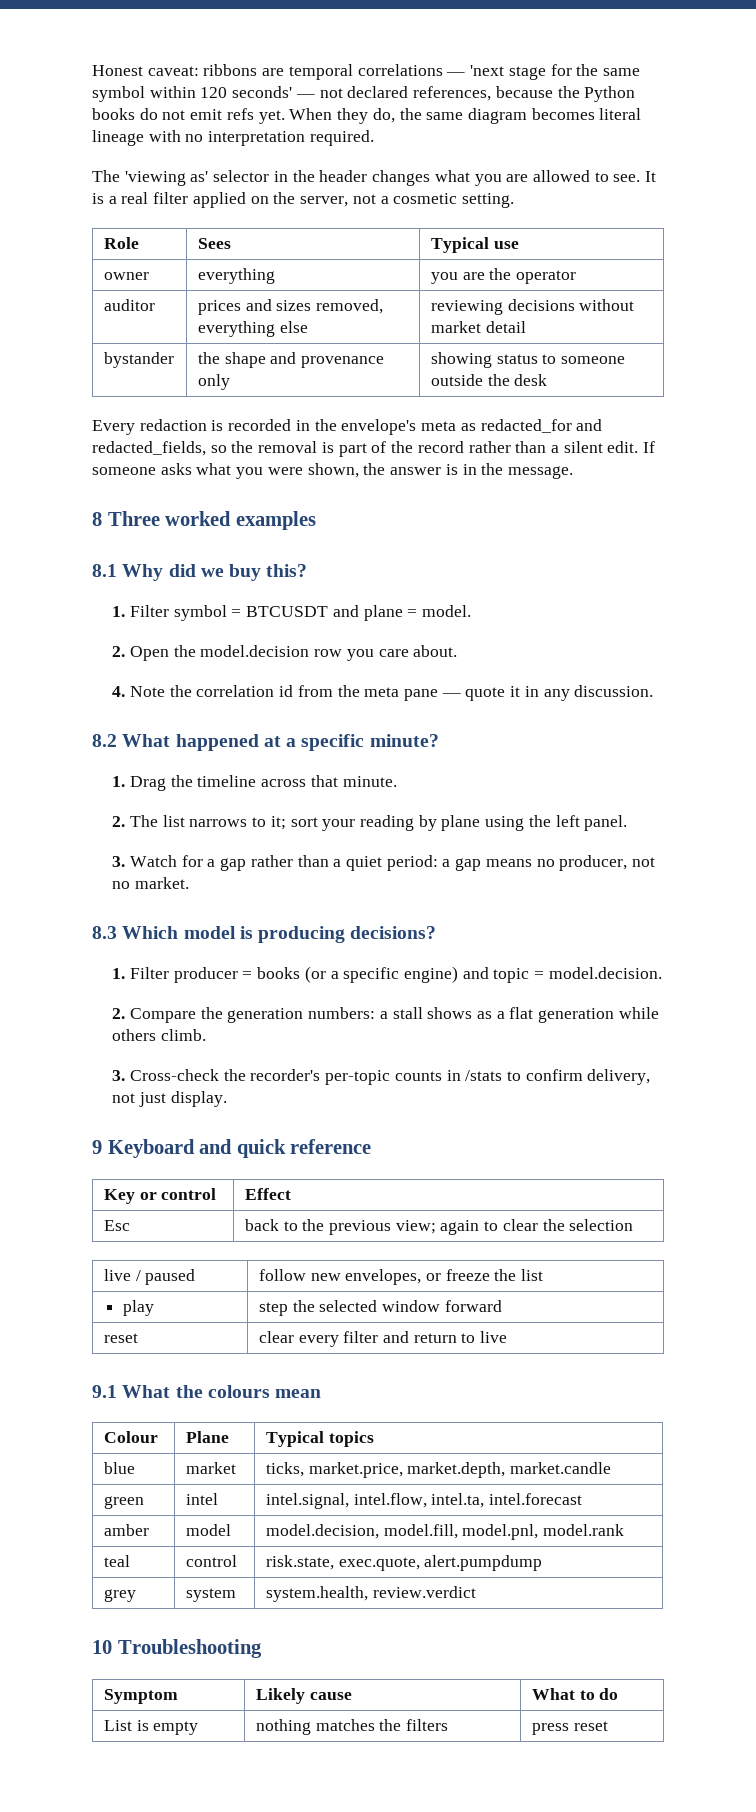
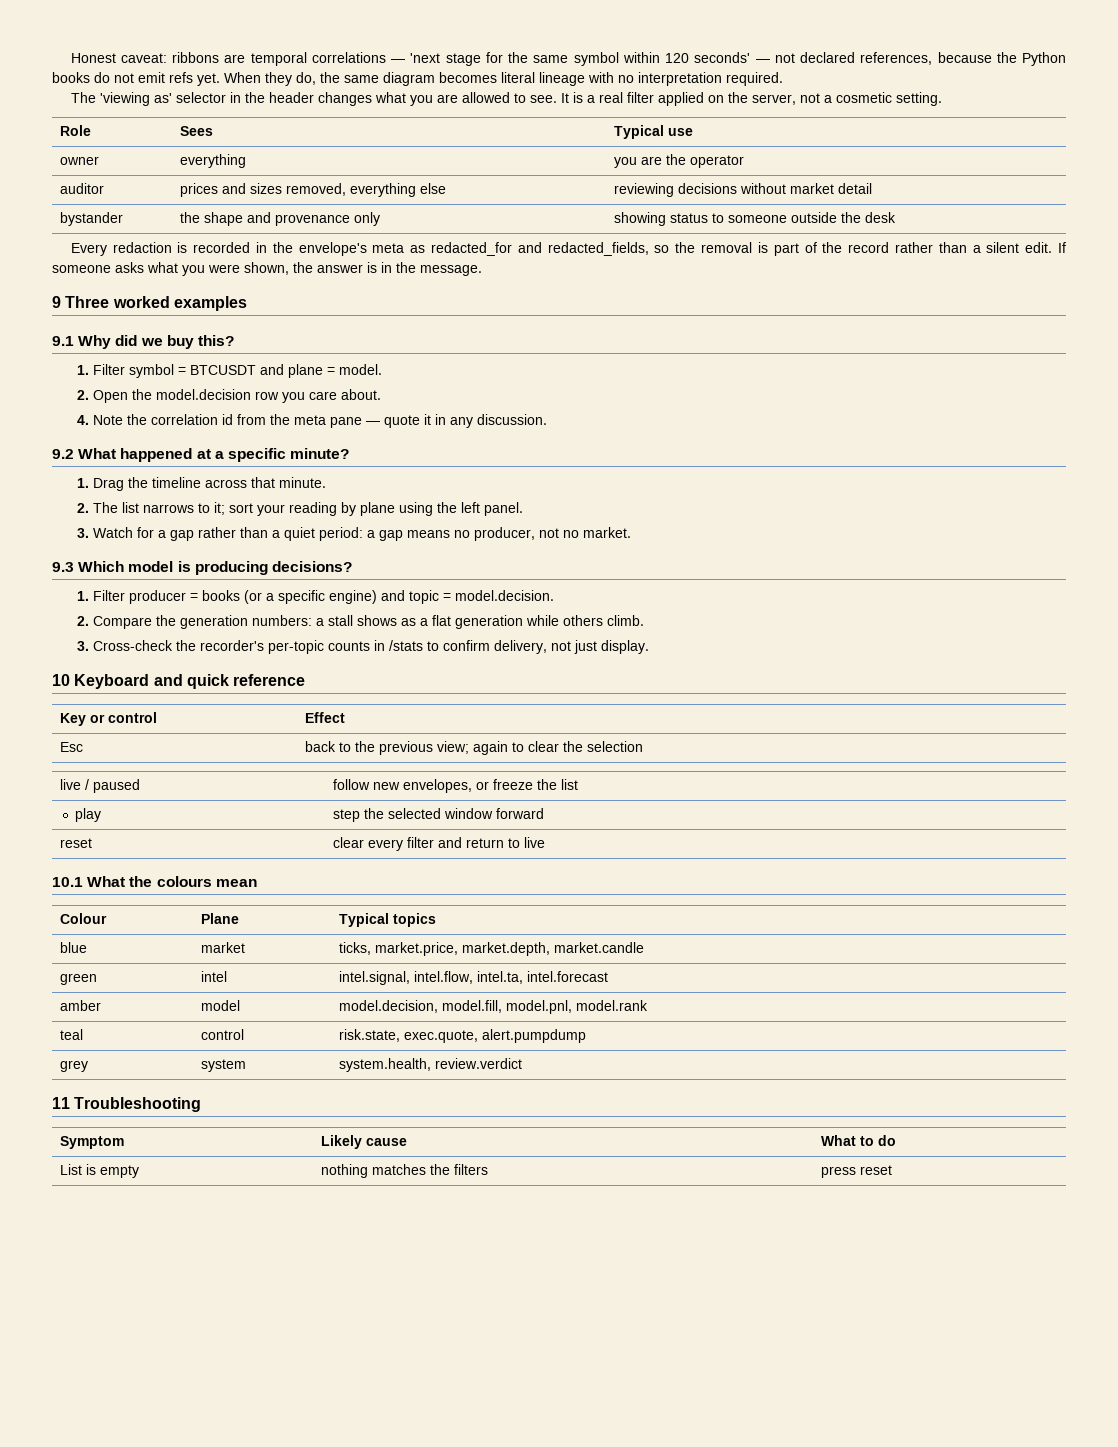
[92,512,102,526] 8 -> [52,296,61,308] 9
[92,564,117,577] 8.1 -> [52,336,74,346] 9.1
[92,734,117,747] 8.2 -> [52,449,74,459] 9.2
[92,926,117,939] 8.3 -> [52,562,74,572] 9.3
[92,1140,102,1154] 9 -> [52,674,70,686] 10
[92,1385,117,1398] 9.1 -> [52,877,83,887] 10.1
[92,1640,112,1654] 10 -> [52,1097,70,1109] 11

